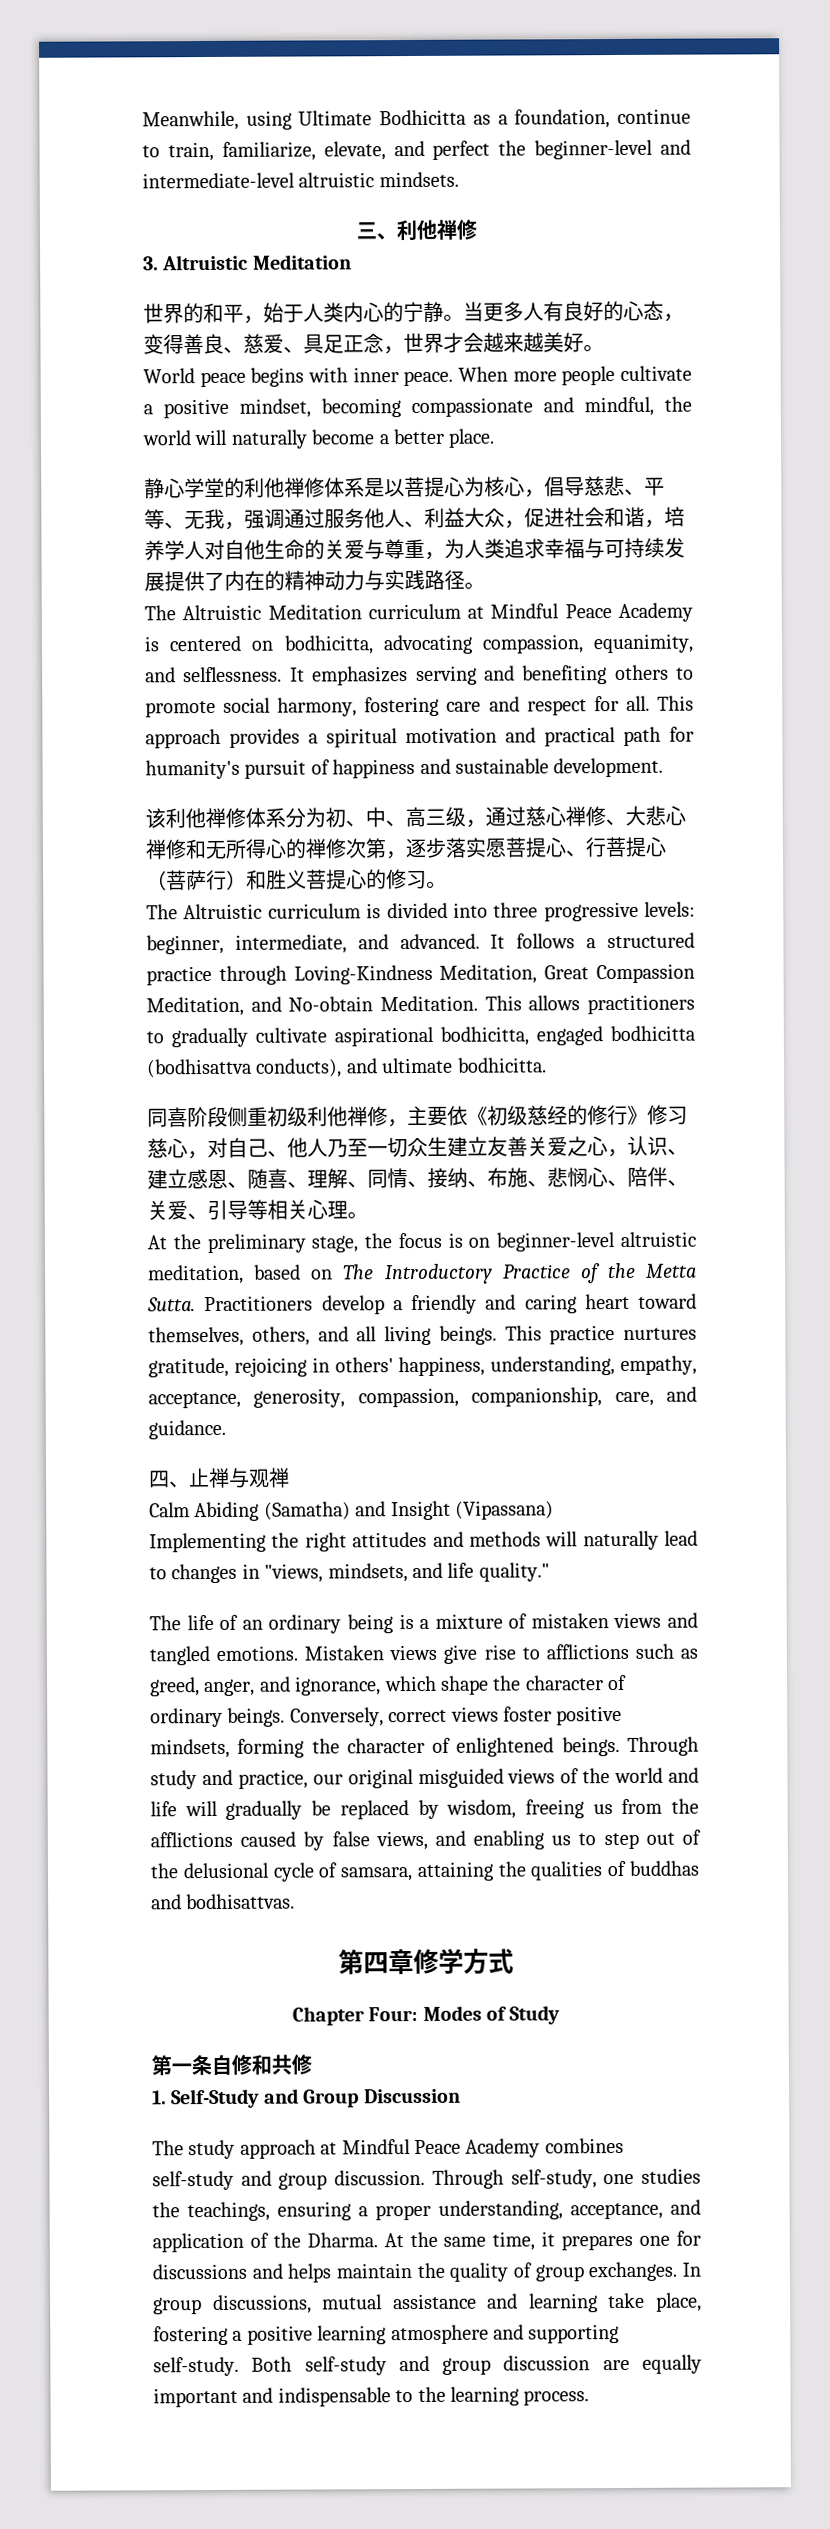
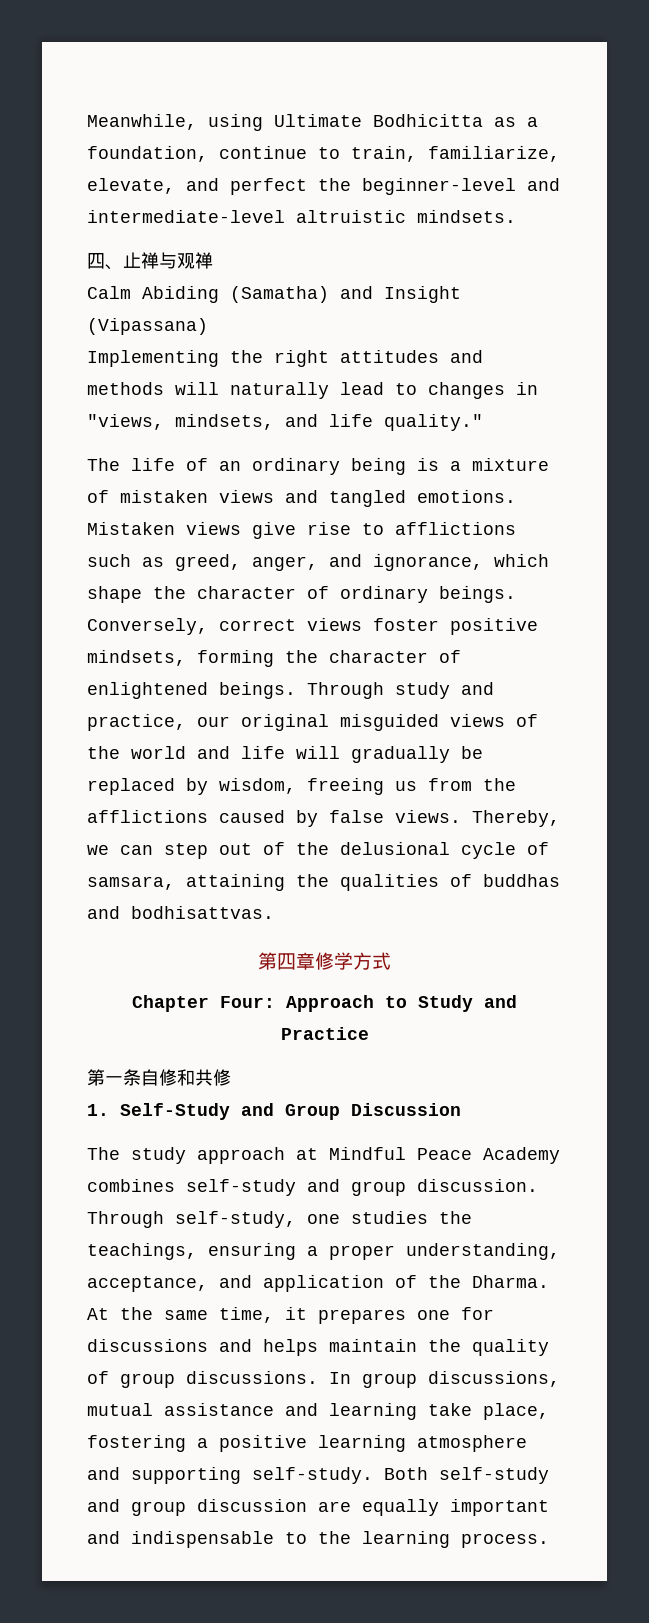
[356,219,477,241] [143,254,352,271] [143,300,684,324] [143,332,604,355] [143,365,692,388] [143,396,692,419] [142,428,496,449] [144,475,665,499] [144,506,685,530] [144,537,685,561] [144,569,485,592] [144,602,693,622] [144,633,694,655] [145,664,694,686] [145,695,694,718] [145,726,694,749] [145,757,664,780] [145,805,686,829] [145,836,667,860] [146,869,447,891] [146,901,695,922] [146,932,695,955] [146,963,695,986] [146,994,696,1017] [146,1025,695,1048] [146,1057,547,1078] [147,1104,688,1128] [147,1135,688,1160] [147,1166,688,1190] [147,1199,368,1221] [147,1231,696,1254] [148,1262,697,1285] [147,1293,697,1315] [148,1325,697,1347] [148,1355,697,1378] [148,1386,697,1409] [148,1419,226,1440] // 三、利他禅修 // 3. Altruistic Meditation // 世界的和平，始于人类内心的宁静。当更多人有良好的心态，变得善良、慈爱、具足正念，世界才会越来越美好。 // World peace begins with inner peace. When more people cultivate a positive mindset, becoming compassionate and mindful, the world will naturally become a better place. // 静心学堂的利他禅修体系是以菩提心为核心，倡导慈悲、平等、无我，强调通过服务他人、利益大众，促进社会和谐，培养学人对自他生命的关爱与尊重，为人类追求幸福与可持续发展提供了内在的精神动力与实践路径。 // The Altruistic Meditation curriculum at Mindful Peace Academy is centered on bodhicitta, advocating compassion, equanimity, and selflessness. It emphasizes serving and benefiting others to promote social harmony, fostering care and respect for all. This approach provides a spiritual motivation and practical path for humanity's pursuit of happiness and sustainable development. // 该利他禅修体系分为初、中、高三级，通过慈心禅修、大悲心禅修和无所得心的禅修次第，逐步落实愿菩提心、行菩提心（菩萨行）和胜义菩提心的修习。 // The Altruistic curriculum is divided into three progressive levels: beginner, intermediate, and advanced. It follows a structured practice through Loving-Kindness Meditation, Great Compassion Meditation, and No-obtain Meditation. This allows practitioners to gradually cultivate aspirational bodhicitta, engaged bodhicitta (bodhisattva conducts), and ultimate bodhicitta. // 同喜阶段侧重初级利他禅修，主要依《初级慈经的修行》修习慈心，对自己、他人乃至一切众生建立友善关爱之心，认识、建立感恩、随喜、理解、同情、接纳、布施、悲悯心、陪伴、关爱、引导等相关心理。 // At the preliminary stage, the focus is on beginner-level altruistic meditation, based on The Introductory Practice of the Metta Sutta. Practitioners develop a friendly and caring heart toward themselves, others, and all living beings. This practice nurtures gratitude, rejoicing in others' happiness, understanding, empathy, acceptance, generosity, compassion, companionship, care, and guidance. -> (516, 216) none
[375,1830,597,1851] views, and enabling us to -> [395,810,560,827] [87,845,153,855] views. Thereby, we can
[422,2005,507,2021] Modes of -> [286,995,407,1012] Approach to
(561, 2015) none -> [484,995,517,1008] [280,1027,369,1040] and Practice
[588,2261,678,2282] exchanges. -> [186,1371,318,1384] discussions.

